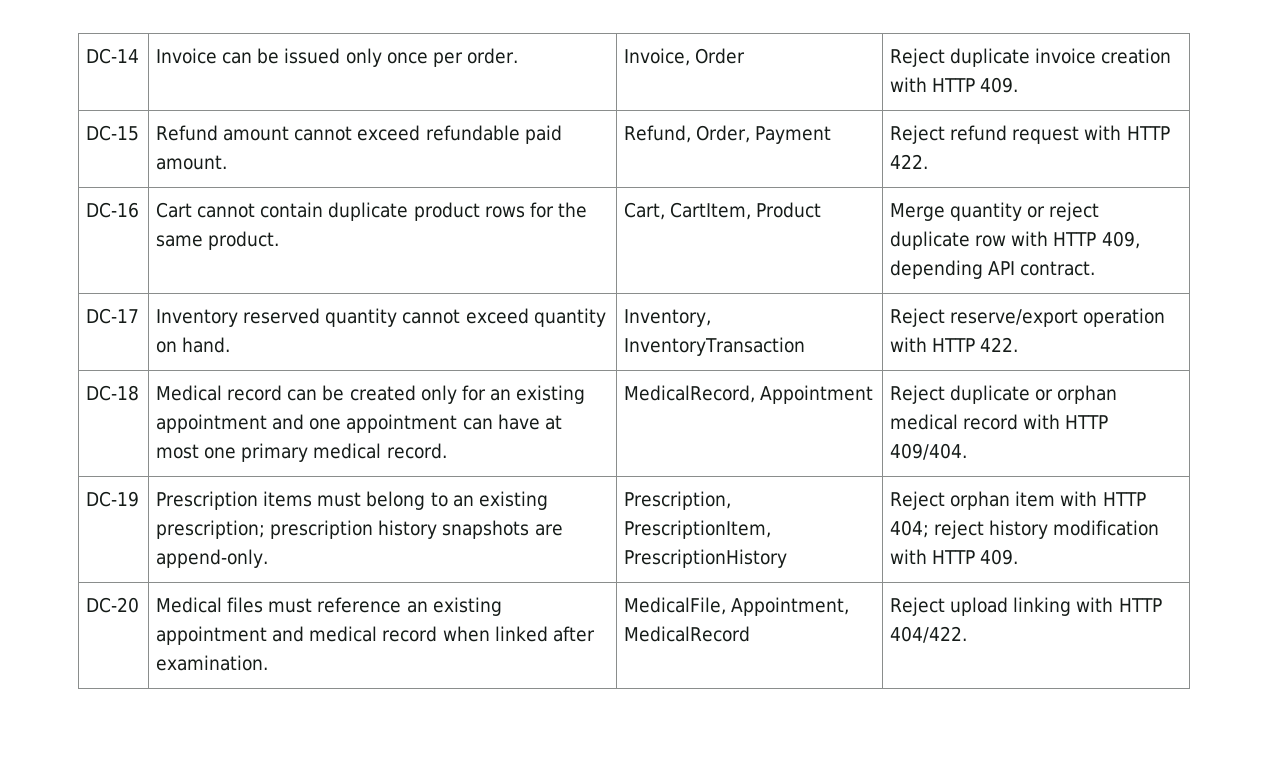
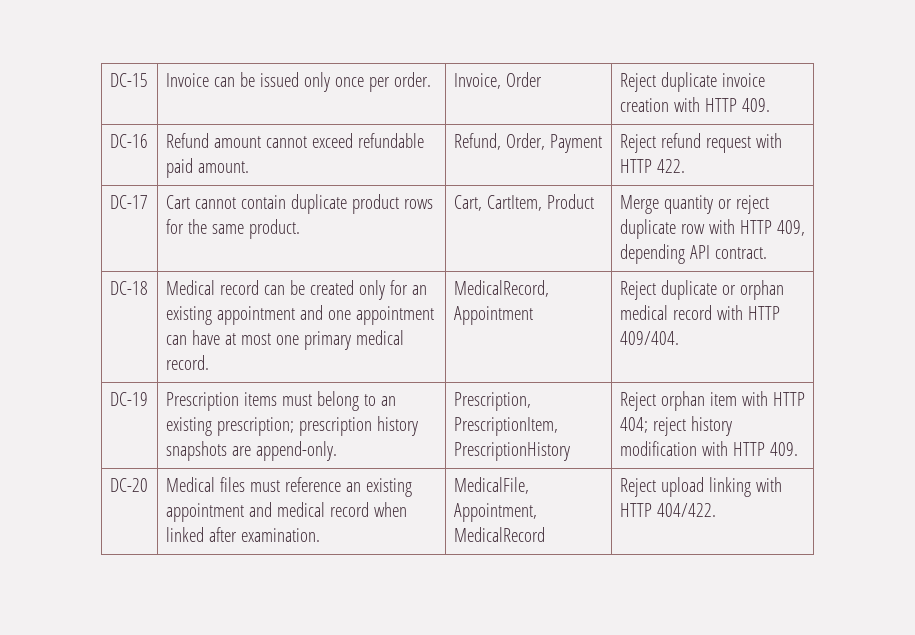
[86,48,140,64] DC-14 -> [109,73,148,87] DC-15
[86,125,140,141] DC-15 -> [109,134,148,148] DC-16
[86,202,140,218] DC-16 -> [109,195,148,209] DC-17
[86,308,140,324] [156,308,606,327] [156,337,231,353] [624,309,712,327] [624,337,806,356] [890,308,1166,327] [890,337,1019,352] // DC-17 | Inventory reserved quantity cannot exceed quantity on hand. | Inventory, InventoryTransaction | Reject reserve/export operation with HTTP 422. -> (767, 253) none

